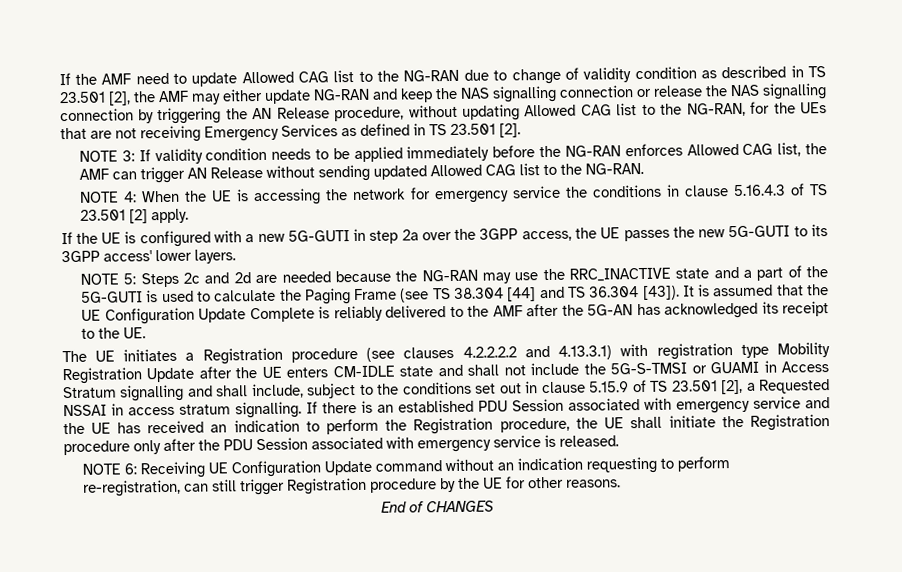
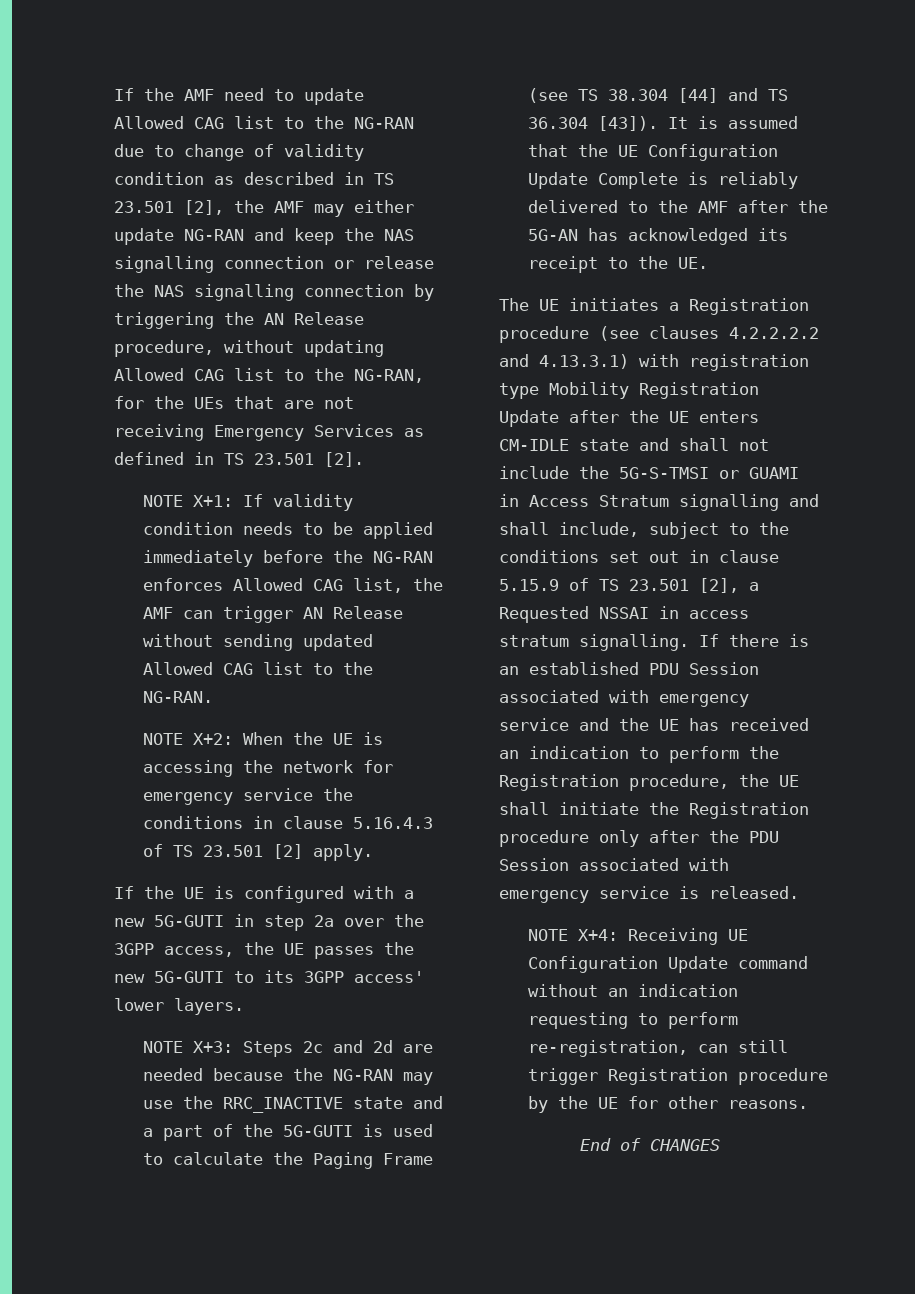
[121,150,135,162] 3: -> [192,495,233,507] X+1:
[123,191,138,203] 4: -> [192,733,233,745] X+2:
[123,273,137,285] 5: -> [192,1041,233,1053] X+3:
[124,463,138,475] 6: -> [577,929,618,941] X+4:

